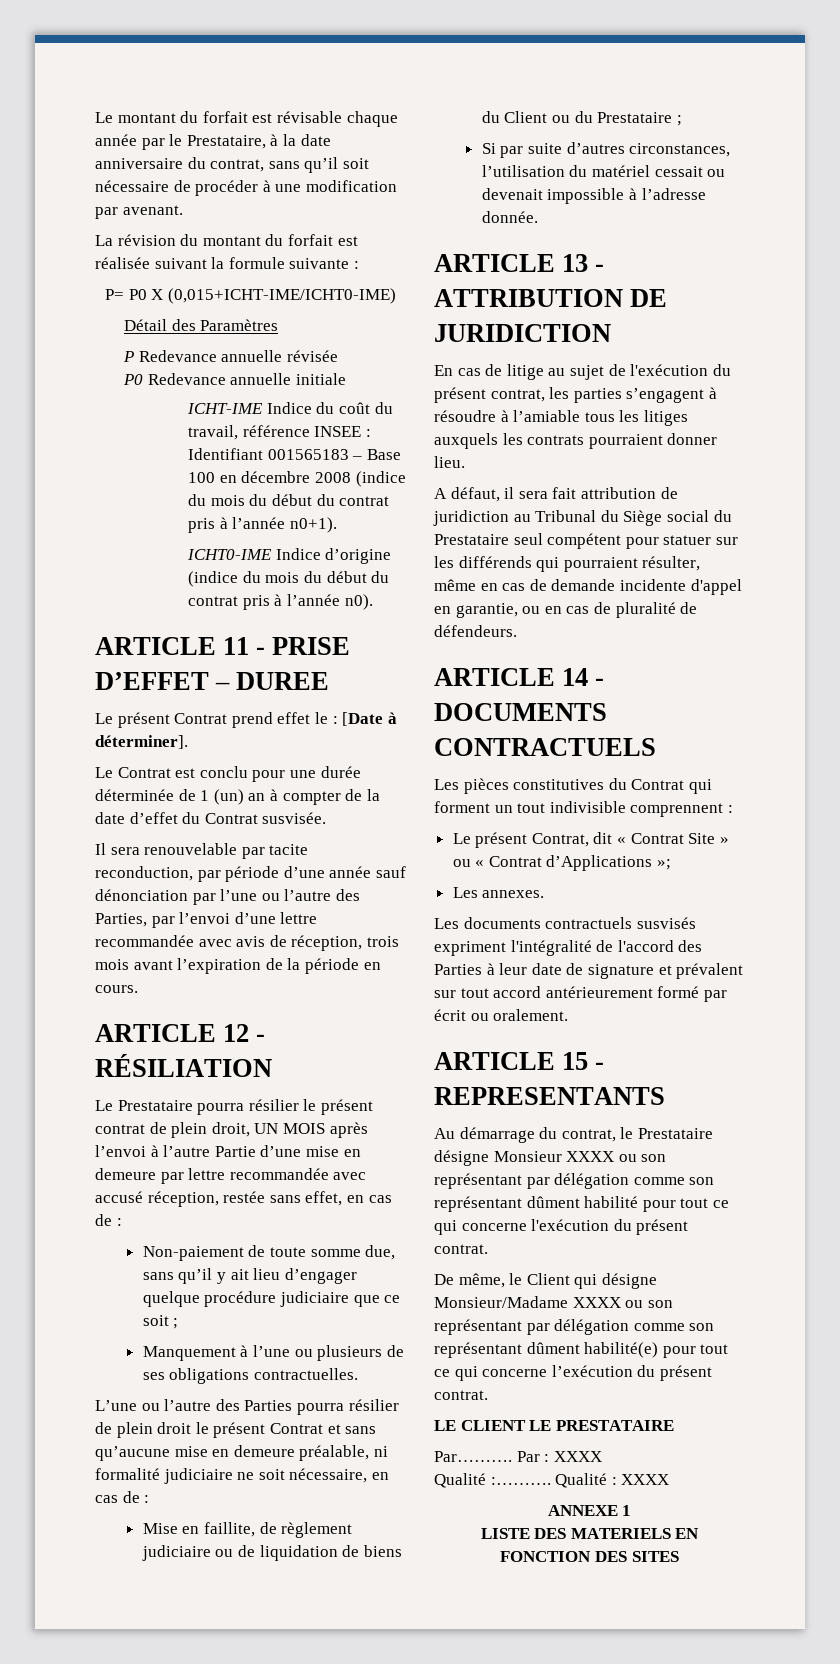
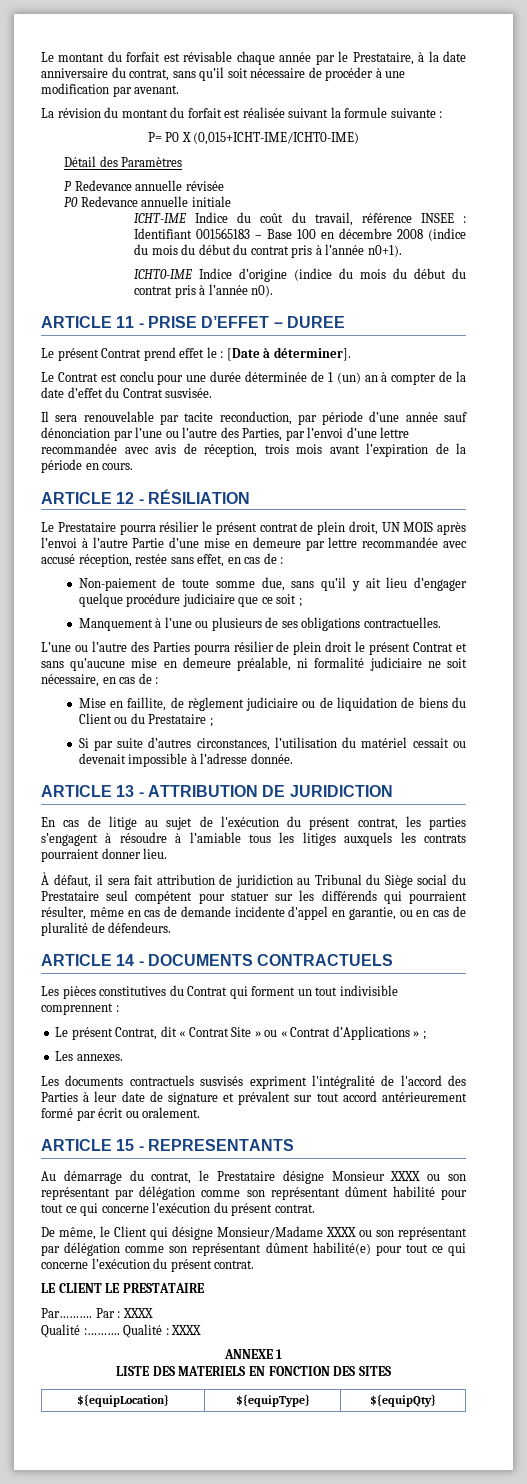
[434,488,447,499] A -> [41,872,49,885] À
[657,859,672,870] »; -> [413,1031,426,1040] » ;
(679, 1556) none -> [77,1394,169,1407] [235,1394,310,1407] [370,1394,436,1407] // ${equipLocation} | ${equipType} | ${equipQty}

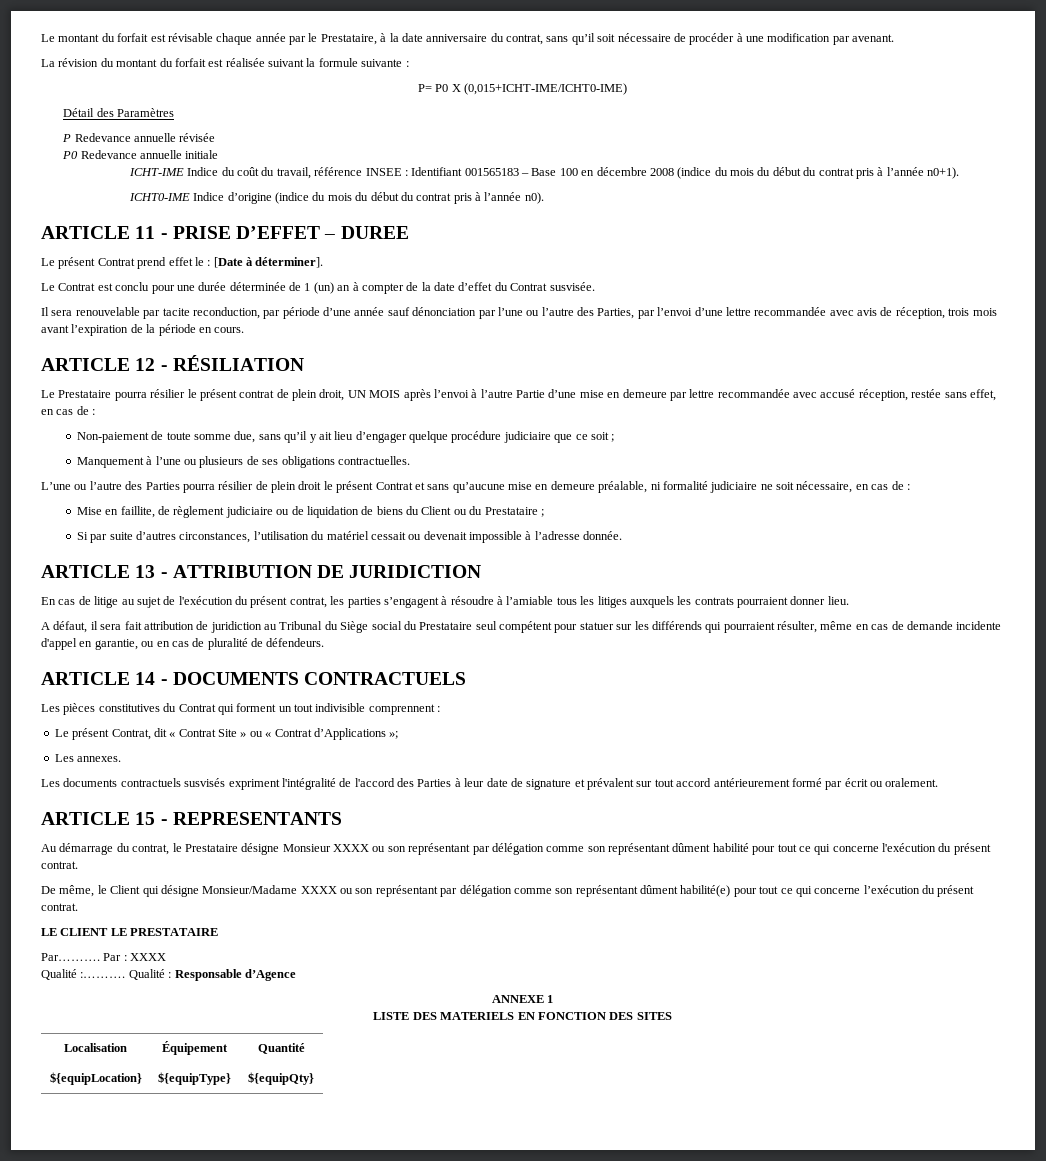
[41,872,49,885] À -> [41,622,50,630] A
[413,1031,426,1040] » ; -> [389,731,399,739] »;
[171,1325,202,1335] XXXX -> [174,969,296,981] Responsable d’Agence
(391, 1371) none -> [64,1043,127,1052] [162,1041,228,1055] [257,1043,305,1054] // Localisation | Équipement | Quantité

